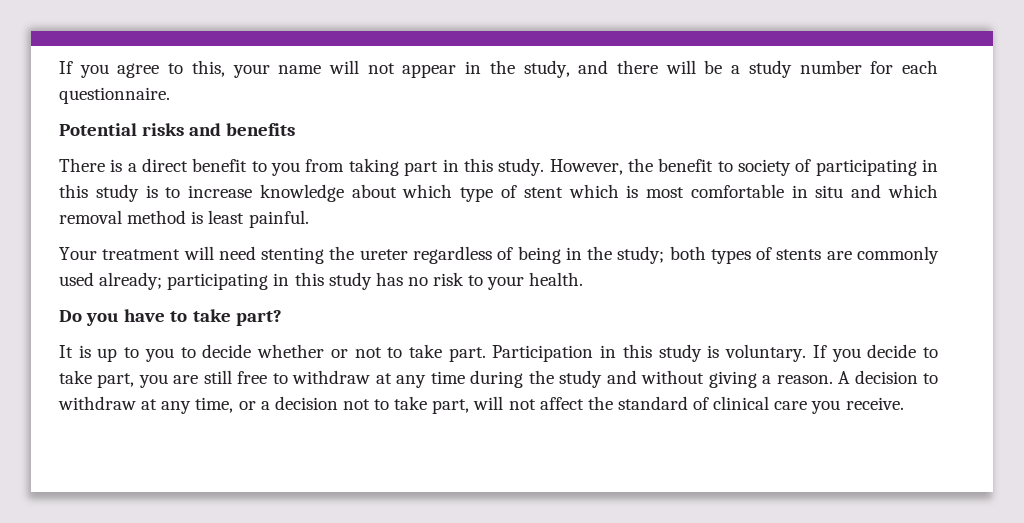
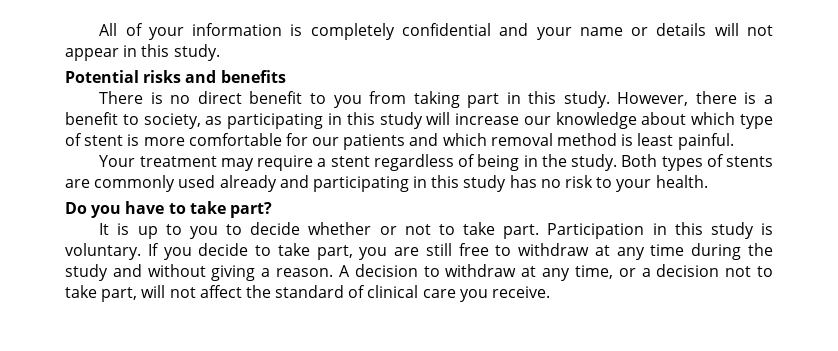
[59,60,938,78] [59,87,170,104] If you agree to this, your name will not appear in the study, and there will be a study number for each questionnaire. -> [99,23,773,40] [65,44,220,61] All of your information is completely confidential and your name or details will not appear in this study.
[127,163,137,172] a -> [170,95,191,104] no
[627,158,939,176] [59,184,253,202] the benefit to society of participating in this study is to increase -> [695,91,773,104] [65,112,551,129] there is a benefit to society, as participating in this study will increase our
[568,184,844,198] which is most comfortable in situ -> [127,133,406,150] is more comfortable for our patients
[183,246,408,264] will need stenting the ureter -> [220,155,370,171] may require a stent
[617,246,706,264] study; both -> [571,154,658,171] study. Both
[99,272,163,290] already; -> [219,175,309,192] already and

